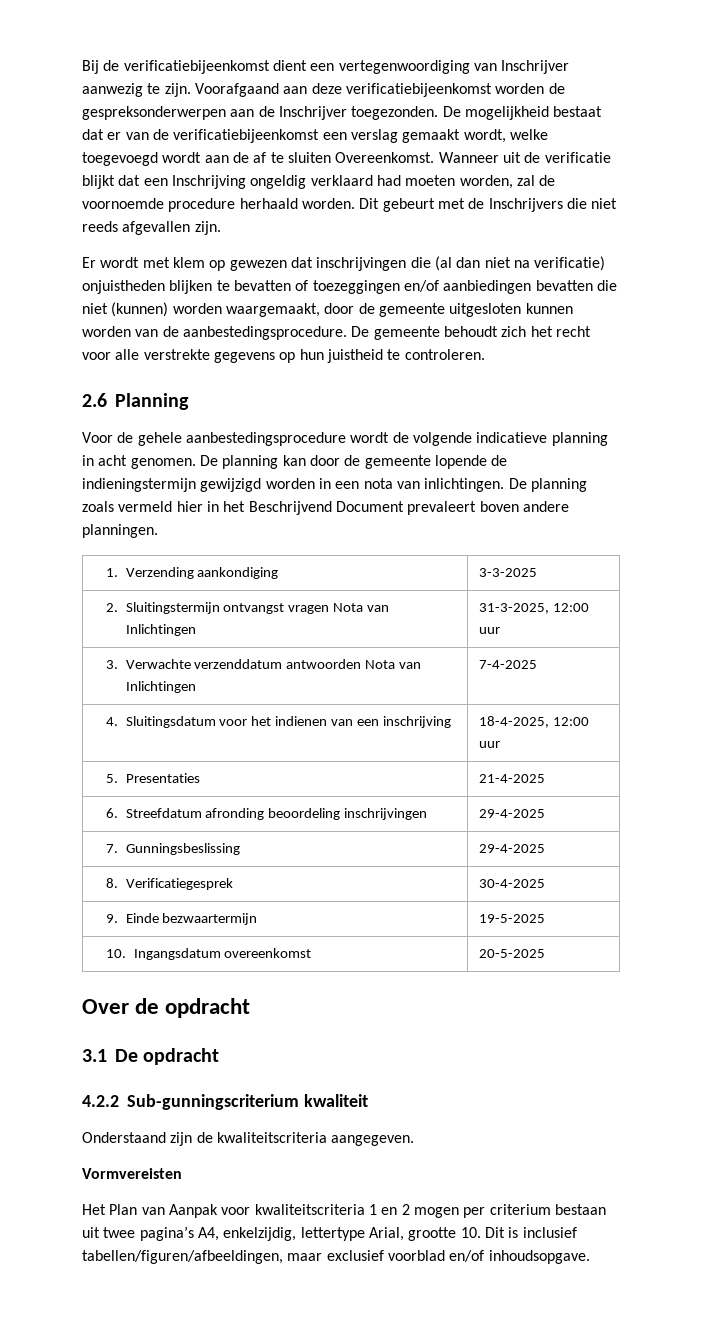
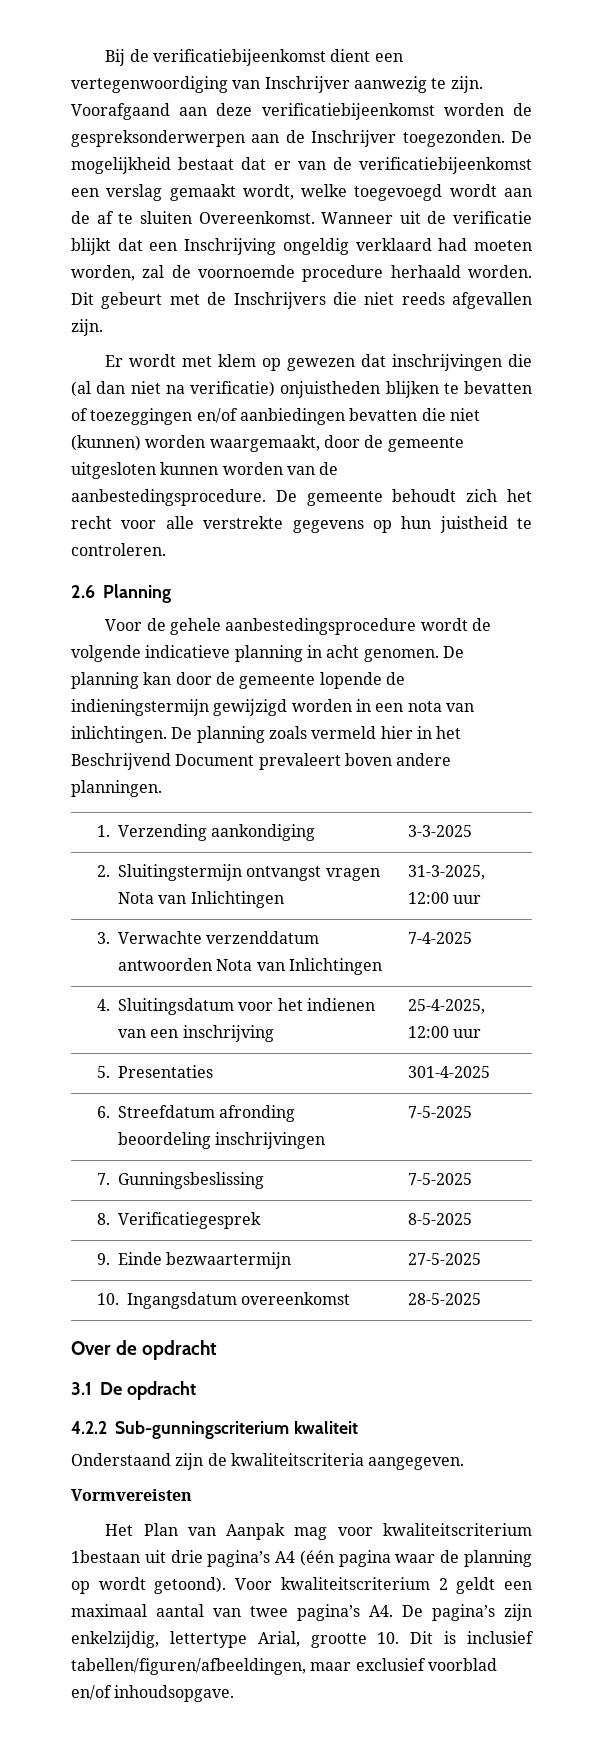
[479,716,550,728] 18-4-2025, -> [407,999,485,1014] 25-4-2025,
[479,774,546,783] 21-4-2025 -> [407,1066,490,1078] 301-4-2025
[479,809,546,818] 29-4-2025 -> [407,1106,472,1118] 7-5-2025
[479,844,546,853] 29-4-2025 -> [407,1173,472,1185] 7-5-2025
[479,879,546,888] 30-4-2025 -> [407,1213,472,1225] 8-5-2025
[479,914,546,923] 19-5-2025 -> [407,1253,481,1265] 27-5-2025
[479,949,546,958] 20-5-2025 -> [407,1293,481,1305] 28-5-2025
[221,1204,606,1218] [82,1226,219,1241] voor kwaliteitscriteria 1 en 2 mogen per criterium bestaan uit twee pagina’s A4, -> [294,1523,532,1540] [71,1550,532,1567] [71,1577,532,1594] [71,1604,532,1621] mag voor kwaliteitscriterium 1bestaan uit drie pagina’s A4 (één pagina waar de planning op wordt getoond). Voor kwaliteitscriterium 2 geldt een maximaal aantal van twee pagina’s A4. De pagina’s zijn

